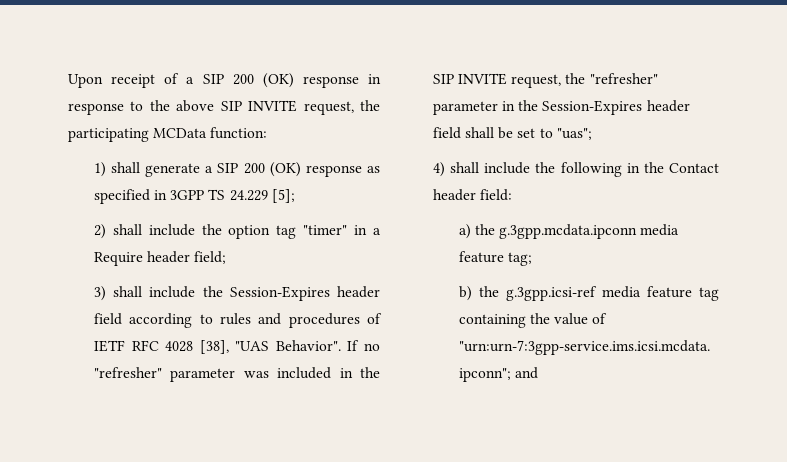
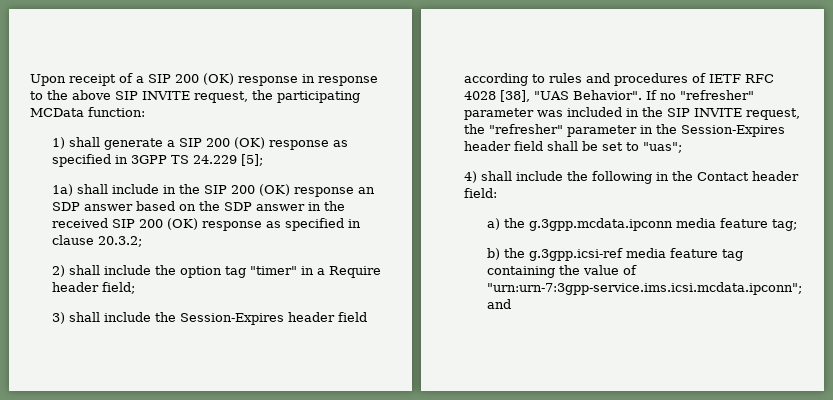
(295, 196) none -> [52,184,376,197] [52,201,346,211] [52,218,362,231] [52,235,143,247] // 1a) shall include in the SIP 200 (OK) response an SDP answer based on the SDP answer in the received SIP 200 (OK) response as specified in clause 20.3.2;

